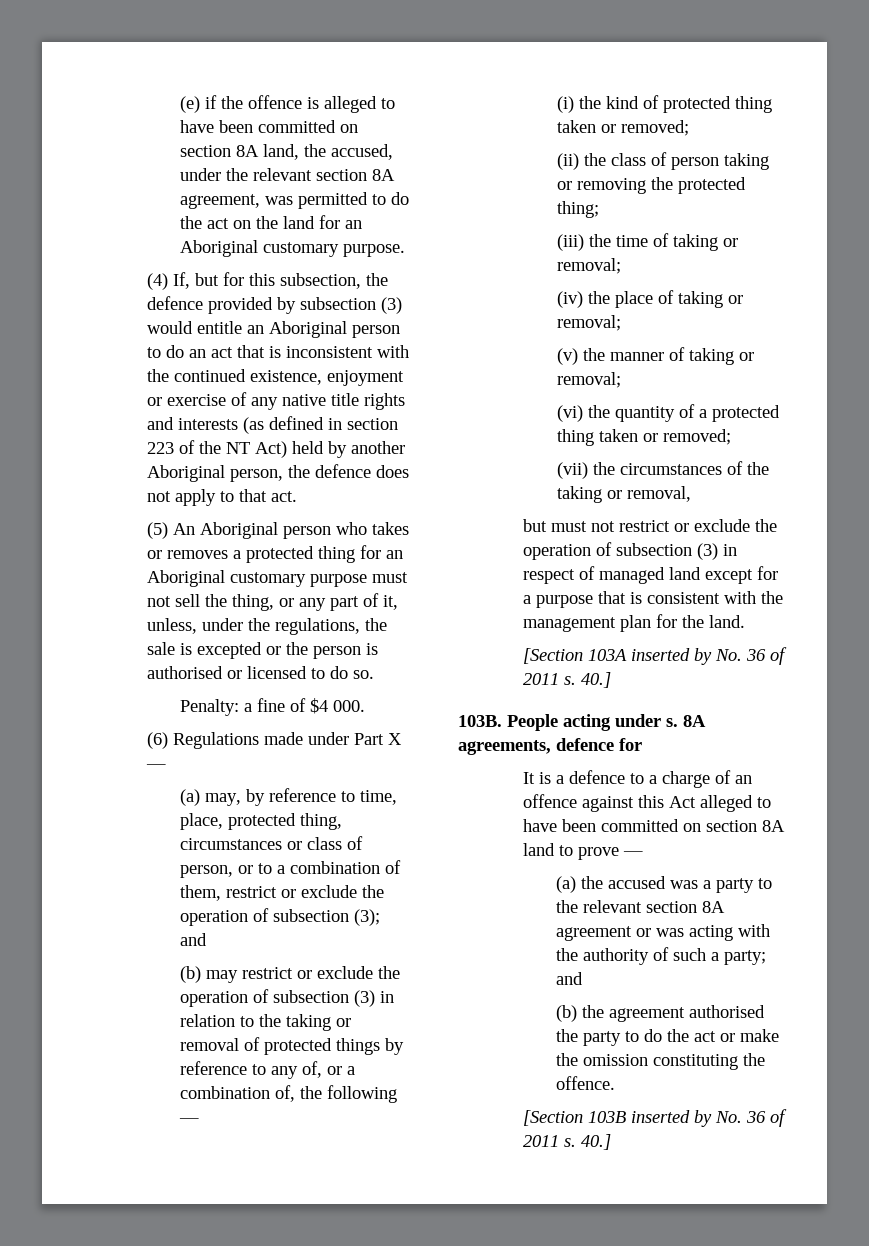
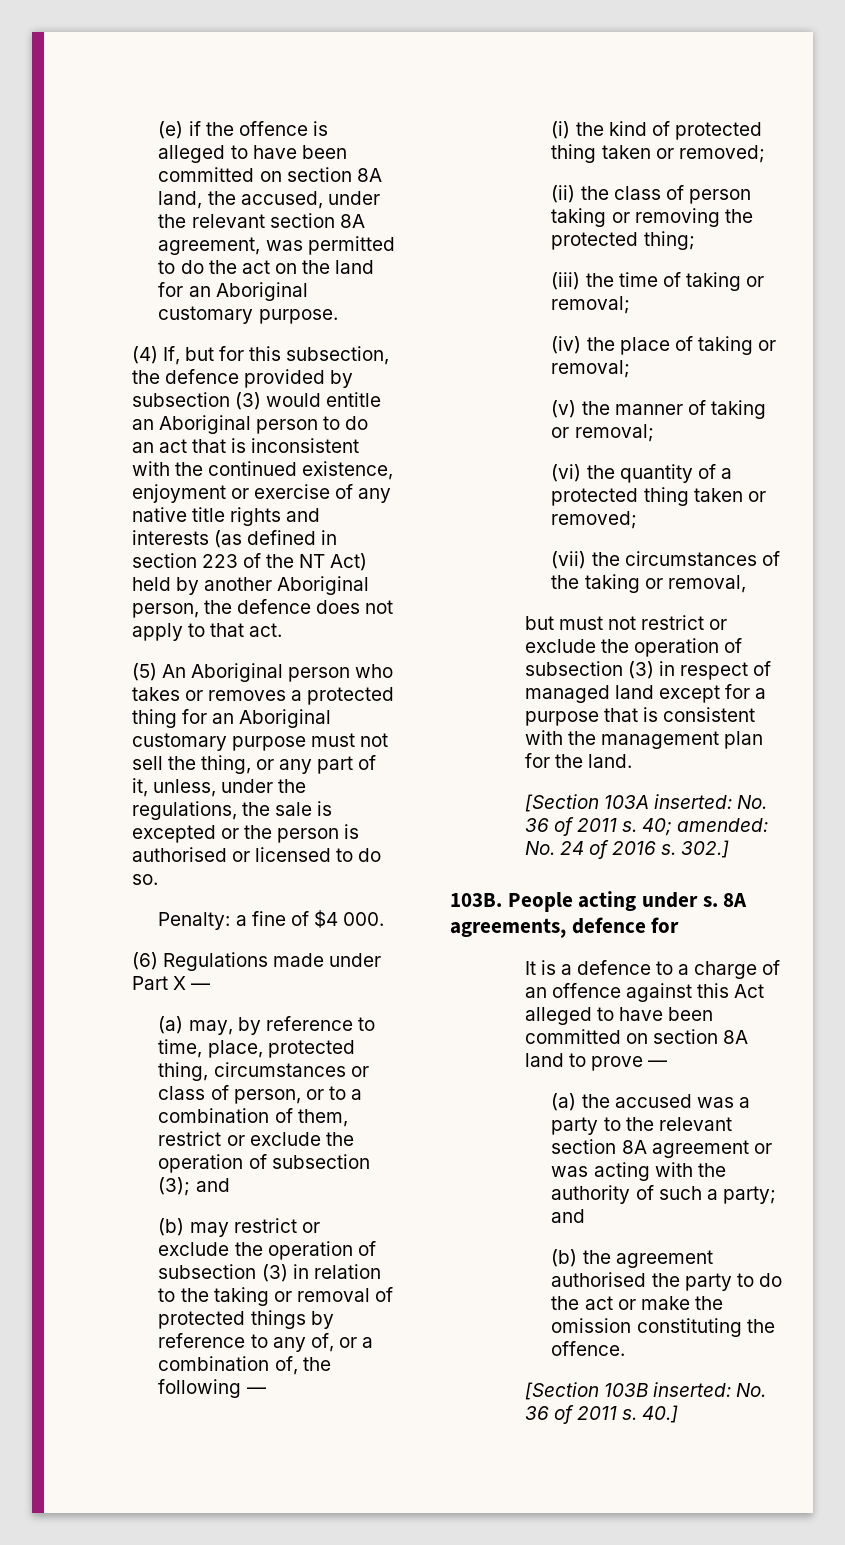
[631,647,788,665] [523,672,612,688] inserted by No. 36 of 2011 s. 40.] -> [653,794,767,809] [524,817,769,836] [524,840,730,859] inserted: No. 36 of 2011 s. 40; amended: No. 24 of 2016 s. 302.]
[631,1110,713,1127] inserted by -> [652,1382,731,1397] inserted:

